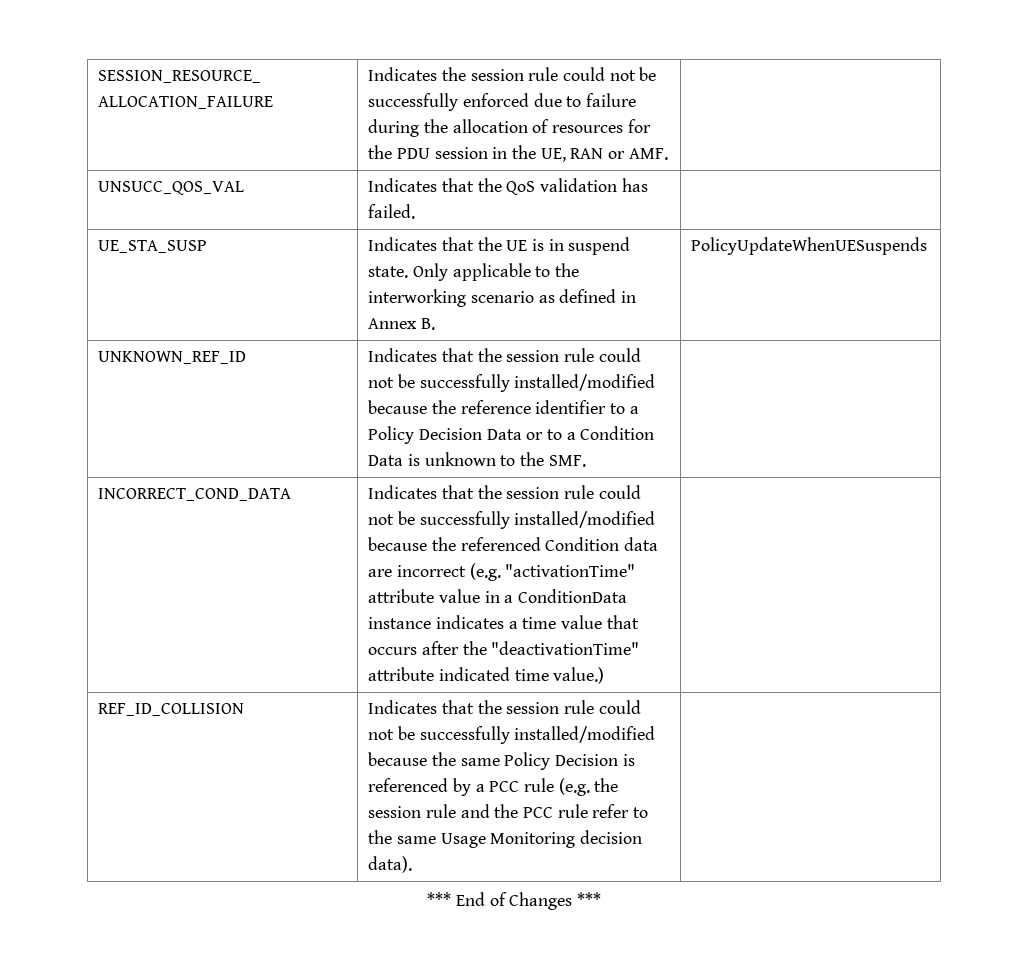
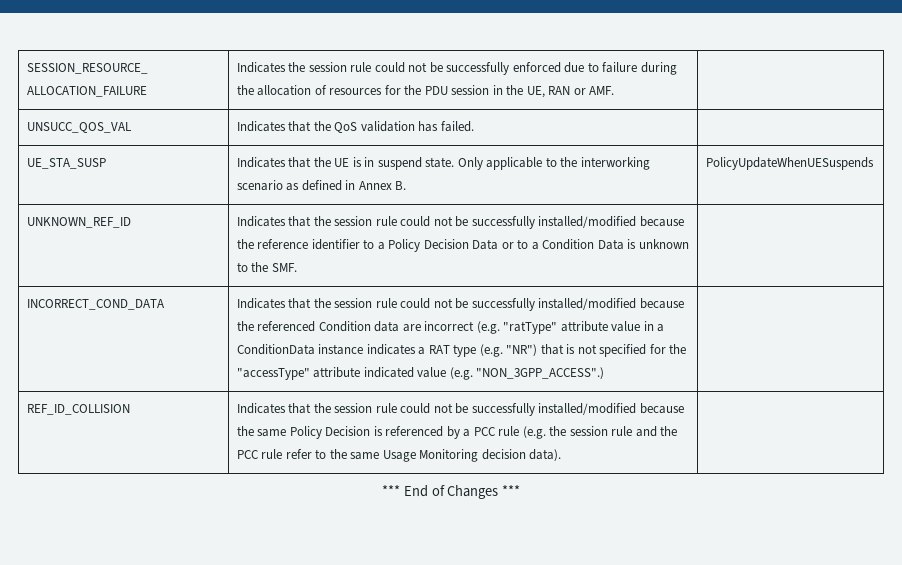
[505,564,636,577] "activationTime" -> [503,321,558,334] "ratType"
[522,615,639,629] [368,641,640,655] [368,667,605,684] time value that occurs after the "deactivationTime" attribute indicated time value.) -> [428,344,687,357] [236,367,605,380] RAT type (e.g. "NR") that is not specified for the "accessType" attribute indicated value (e.g. "NON_3GPP_ACCESS".)

